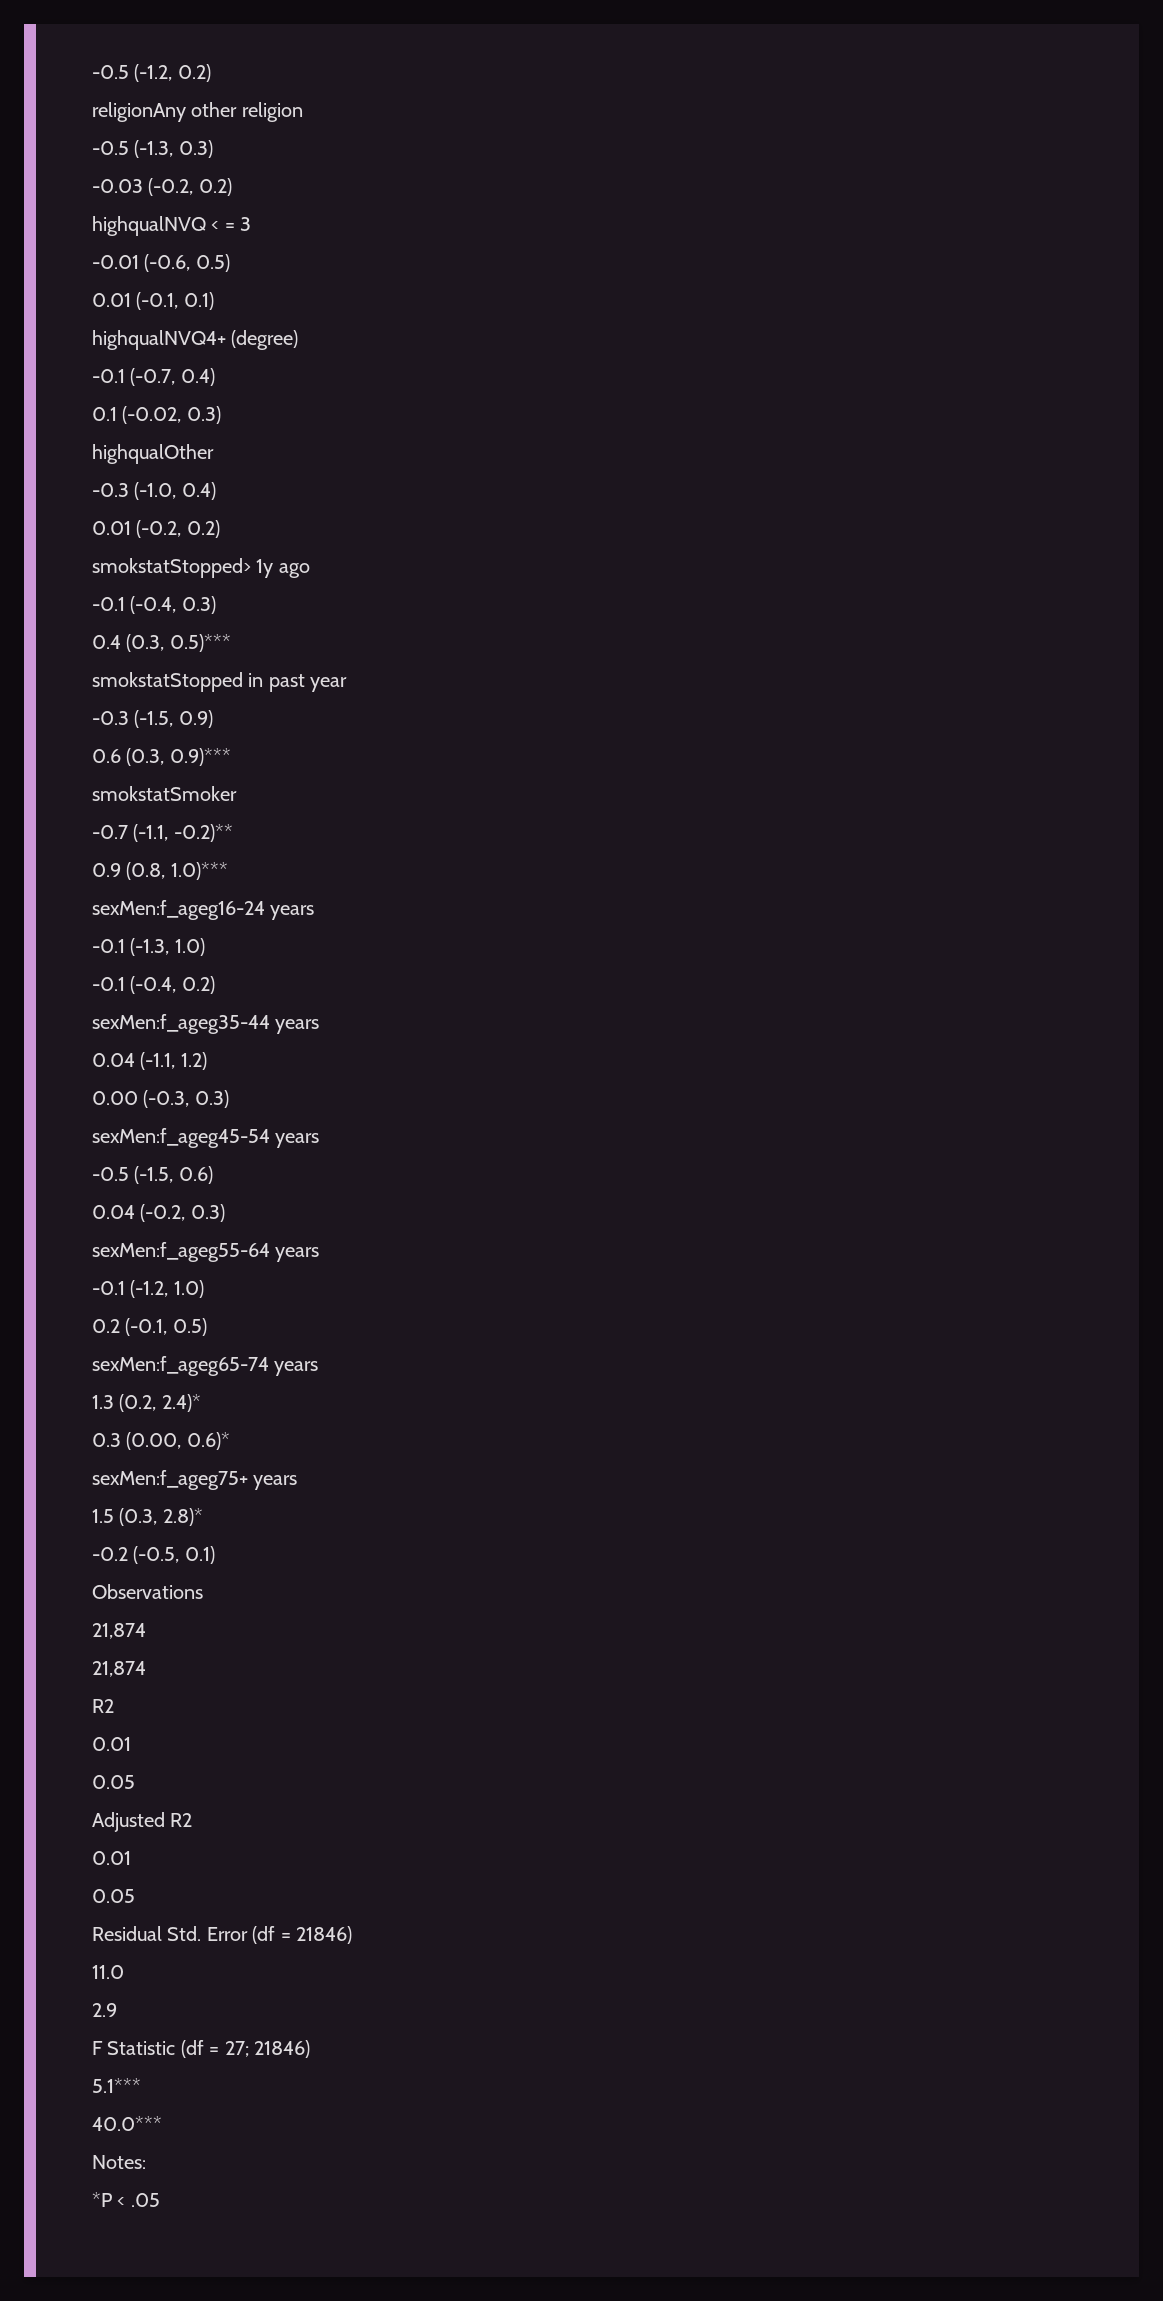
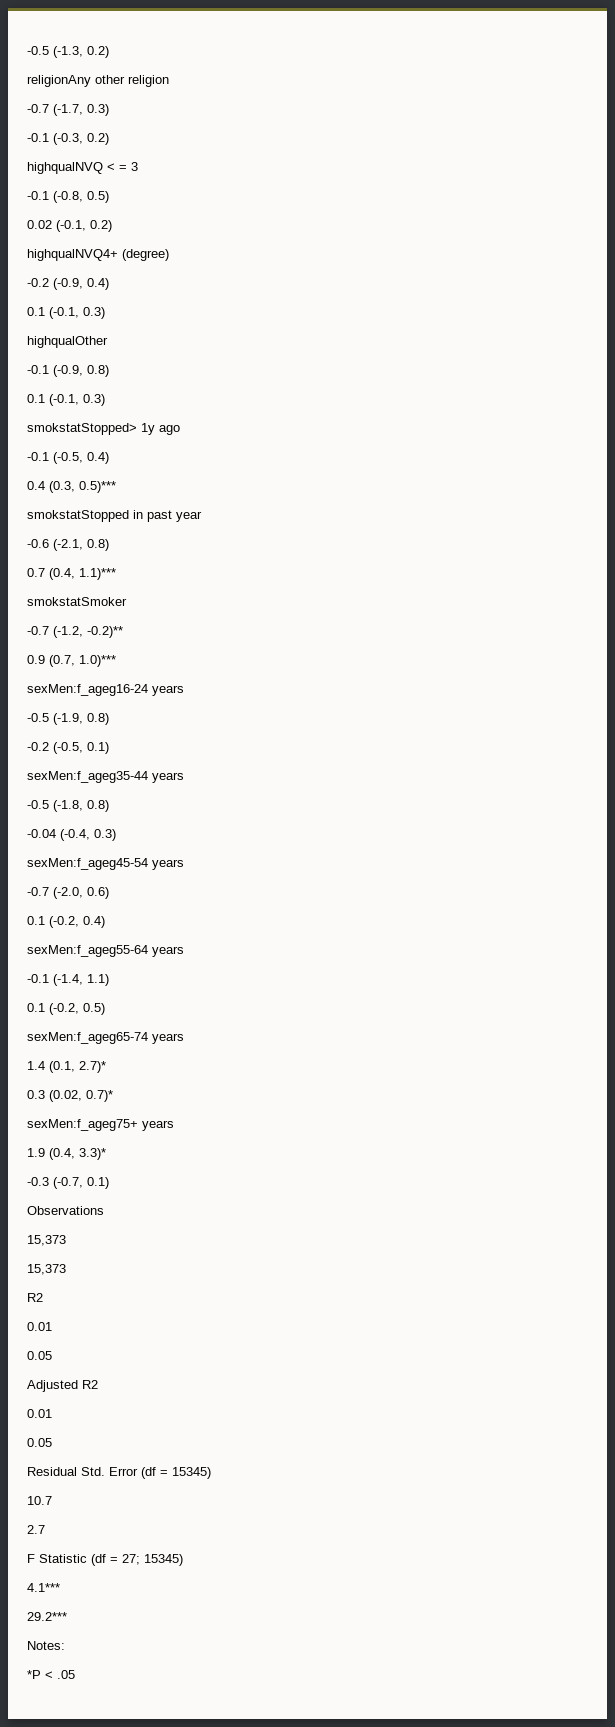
[92,64,173,82] -0.5 (-1.2, -> [27,46,83,58] -0.5 (-1.3,
[92,140,213,158] [92,178,194,196] -0.5 (-1.3, 0.3) // -0.03 (-0.2, -> [27,104,109,116] [27,133,83,145] -0.7 (-1.7, 0.3) // -0.1 (-0.3,
[92,254,230,272] [92,292,214,310] -0.01 (-0.6, 0.5) // 0.01 (-0.1, 0.1) -> [27,191,109,203] [27,220,112,232] -0.1 (-0.8, 0.5) // 0.02 (-0.1, 0.2)
[92,368,176,386] -0.1 (-0.7, -> [27,278,83,290] -0.2 (-0.9,
[122,406,182,424] (-0.02, -> [49,307,79,319] (-0.1,
[92,482,216,500] [92,520,220,538] -0.3 (-1.0, 0.4) // 0.01 (-0.2, 0.2) -> [27,365,109,377] [27,394,105,406] -0.1 (-0.9, 0.8) // 0.1 (-0.1, 0.3)
[130,596,216,614] (-0.4, 0.3) -> [53,452,109,464] (-0.5, 0.4)
[92,710,213,728] [92,748,231,766] -0.3 (-1.5, 0.9) // 0.6 (0.3, 0.9)*** -> [27,539,109,551] [27,568,116,580] -0.6 (-2.1, 0.8) // 0.7 (0.4, 1.1)***
[133,824,169,842] (-1.1, -> [53,626,83,638] (-1.2,
[126,862,166,880] (0.8, -> [49,655,75,667] (0.7,
[92,938,205,956] [92,976,215,994] [92,1014,320,1034] [92,1052,207,1070] [92,1090,190,1108] -0.1 (-1.3, 1.0) // -0.1 (-0.4, 0.2) // sexMen:f_ageg35-44 years // 0.04 (-1.1, 1.2) // 0.00 (-0.3, -> [27,713,109,725] [27,742,109,754] [27,771,184,783] [27,800,109,812] [27,829,90,841] -0.5 (-1.9, 0.8) // -0.2 (-0.5, 0.1) // sexMen:f_ageg35-44 years // -0.5 (-1.8, 0.8) // -0.04 (-0.4,
[92,1166,174,1184] -0.5 (-1.5, -> [27,887,83,899] -0.7 (-2.0,
[92,1204,225,1222] 0.04 (-0.2, 0.3) -> [27,916,105,928] 0.1 (-0.2, 0.4)
[130,1280,204,1298] [92,1318,168,1336] (-1.2, 1.0) // 0.2 (-0.1, -> [53,974,109,986] [27,1003,79,1015] (-1.4, 1.1) // 0.1 (-0.2,
[92,1394,201,1412] 1.3 (0.2, 2.4)* -> [27,1061,106,1073] 1.4 (0.1, 2.7)*
[126,1432,230,1450] (0.00, 0.6)* -> [49,1090,113,1102] (0.02, 0.7)*
[92,1508,203,1526] [92,1546,180,1564] 1.5 (0.3, 2.8)* // -0.2 (-0.5, -> [27,1148,106,1160] [27,1177,83,1189] 1.9 (0.4, 3.3)* // -0.3 (-0.7,
[92,1623,146,1639] [92,1661,146,1677] 21,874 // 21,874 -> [27,1235,66,1246] [27,1264,66,1275] 15,373 // 15,373
[296,1926,352,1944] [92,1965,124,1979] [92,2003,117,2017] 21846) // 11.0 // 2.9 -> [172,1467,211,1479] [27,1496,52,1505] [27,1525,45,1534] 15345) // 10.7 // 2.7
[254,2040,310,2058] [92,2078,141,2093] [92,2116,162,2131] 21846) // 5.1*** // 40.0*** -> [144,1554,183,1566] [27,1583,60,1592] [27,1612,67,1621] 15345) // 4.1*** // 29.2***

